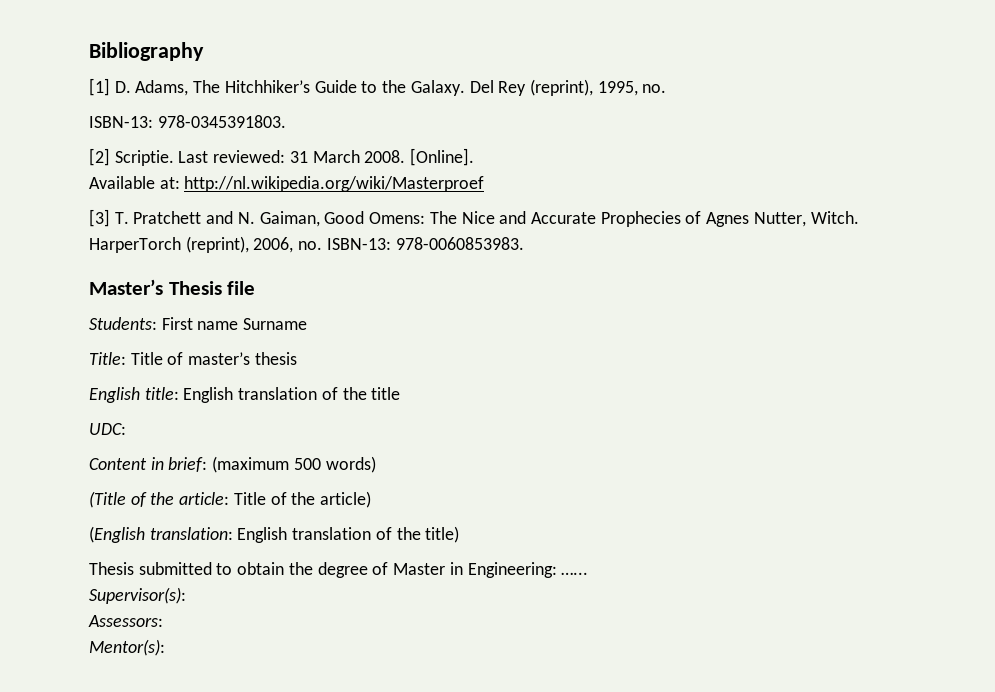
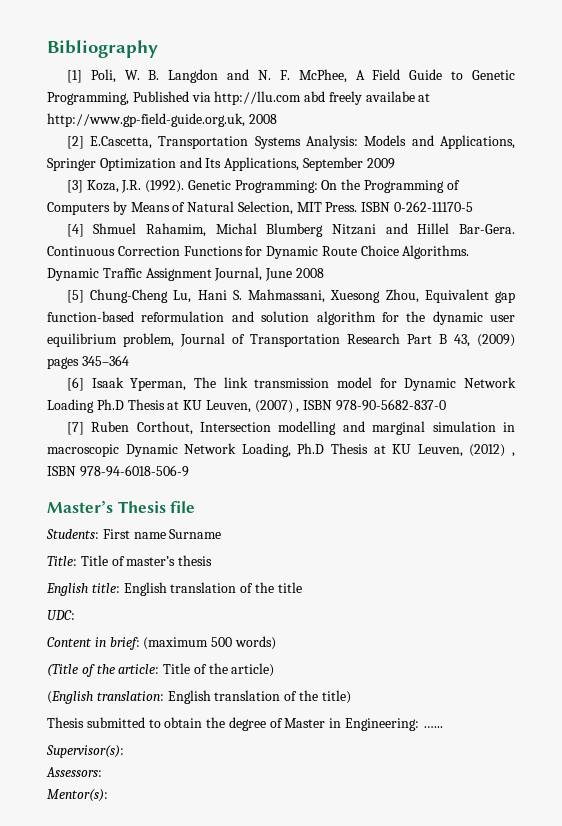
[114,79,667,96] [89,115,286,128] [89,148,475,166] [89,176,485,192] [89,209,859,227] [89,236,524,253] D. Adams, The Hitchhiker’s Guide to the Galaxy. Del Rey (reprint), 1995, no. // ISBN-13: 978-0345391803. // [2] Scriptie. Last reviewed: 31 March 2008. [Online]. // Available at: http://nl.wikipedia.org/wiki/Masterproef // [3] T. Pratchett and N. Gaiman, Good Omens: The Nice and Accurate Prophecies of Agnes Nutter, Witch. HarperTorch (reprint), 2006, no. ISBN-13: 978-0060853983. -> [90,69,516,83] [47,91,431,105] [47,113,277,127] [66,135,515,149] [47,157,395,171] [66,179,460,193] [47,201,474,215] [66,223,515,237] [47,245,470,259] [47,267,324,281] [66,289,515,303] [47,311,515,325] [47,333,515,347] [47,355,129,369] [66,377,516,391] [47,399,447,413] [66,421,515,435] [47,443,516,457] [47,465,189,477] Poli, W. B. Langdon and N. F. McPhee, A Field Guide to Genetic Programming, Published via http://llu.com abd freely availabe at http://www.gp-field-guide.org.uk, 2008 // [2] E.Cascetta, Transportation Systems Analysis: Models and Applications, Springer Optimization and Its Applications, September 2009 // [3] Koza, J.R. (1992). Genetic Programming: On the Programming of Computers by Means of Natural Selection, MIT Press. ISBN 0-262-11170-5 // [4] Shmuel Rahamim, Michal Blumberg Nitzani and Hillel Bar-Gera. Continuous Correction Functions for Dynamic Route Choice Algorithms. Dynamic Traffic Assignment Journal, June 2008 // [5] Chung-Cheng Lu, Hani S. Mahmassani, Xuesong Zhou, Equivalent gap function-based reformulation and solution algorithm for the dynamic user equilibrium problem, Journal of Transportation Research Part B 43, (2009) pages 345–364 // [6] Isaak Yperman, The link transmission model for Dynamic Network Loading Ph.D Thesis at KU Leuven, (2007) , ISBN 978-90-5682-837-0 // [7] Ruben Corthout, Intersection modelling and marginal simulation in macroscopic Dynamic Network Loading, Ph.D Thesis at KU Leuven, (2012) , ISBN 978-94-6018-506-9

